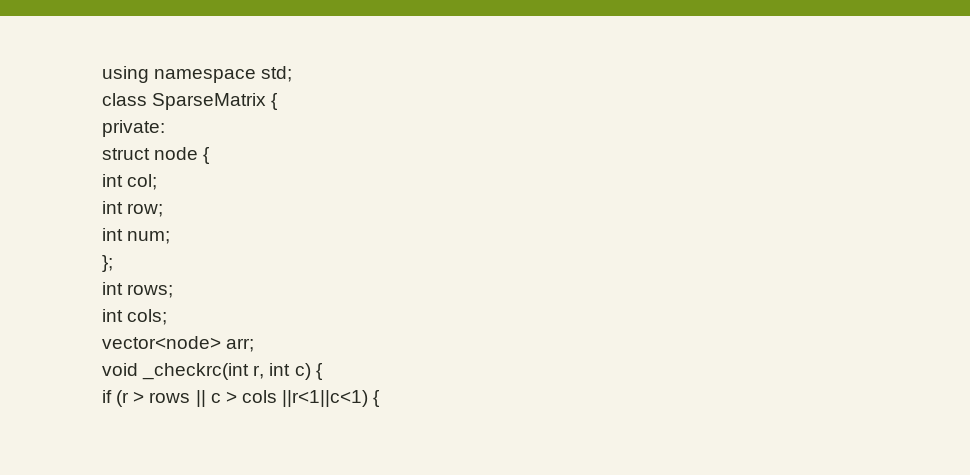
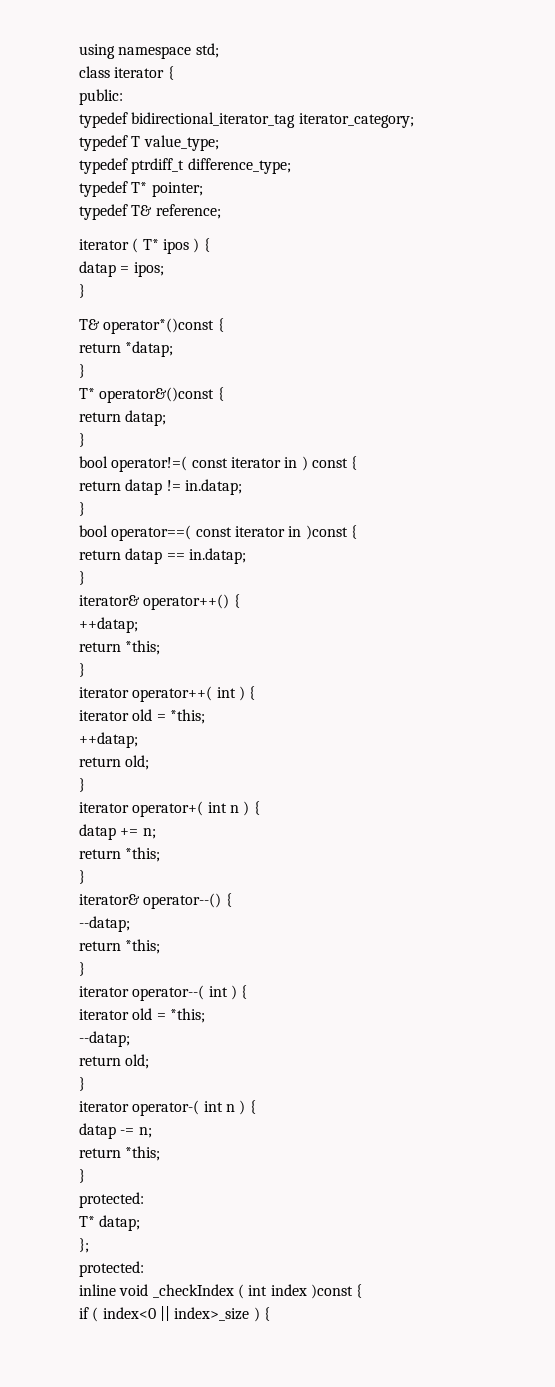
[152,93,279,110] [102,120,165,137] [102,147,211,164] [102,174,158,190] [102,201,164,217] [102,228,171,244] [102,255,113,272] [102,282,174,298] [102,309,168,325] [102,336,255,352] [102,363,323,380] [102,390,369,407] SparseMatrix { // private: // struct node { // int col; // int row; // int num; // }; // int rows; // int cols; // vector<node> arr; // void _checkrc(int r, int c) { // if (r > rows || c > cols ||r<1||c<1) -> [114,66,174,80] [79,89,123,105] [79,112,414,128] [79,135,219,151] [79,158,291,174] [79,181,203,197] [79,204,221,220] [79,238,210,254] [79,261,164,277] [79,284,85,298] [79,318,224,334] [79,341,174,357] [79,364,85,378] [79,387,224,403] [79,410,167,426] [79,433,85,447] [79,456,358,472] [79,479,242,495] [79,502,85,516] [79,525,357,541] [79,548,246,564] [79,571,85,585] [79,594,240,610] [79,617,138,633] [79,640,161,655] [79,663,85,677] [79,686,256,702] [79,709,205,724] [79,732,138,748] [79,755,150,770] [79,778,85,792] [79,801,260,817] [79,824,156,840] [79,847,161,862] [79,870,85,884] [79,893,232,909] [79,916,130,932] [79,939,161,954] [79,962,85,976] [79,985,248,1001] [79,1008,205,1023] [79,1031,130,1047] [79,1054,150,1069] [79,1077,85,1091] [79,1100,256,1116] [79,1123,152,1139] [79,1146,161,1161] [79,1169,85,1183] [79,1192,144,1208] [79,1215,141,1231] [79,1238,89,1253] [79,1261,144,1277] [79,1284,363,1299] [79,1306,260,1322] iterator { // public: // typedef bidirectional_iterator_tag iterator_category; // typedef T value_type; // typedef ptrdiff_t difference_type; // typedef T* pointer; // typedef T& reference; // iterator ( T* ipos ) { // datap = ipos; // } // T& operator*()const { // return *datap; // } // T* operator&()const { // return datap; // } // bool operator!=( const iterator in ) const { // return datap != in.datap; // } // bool operator==( const iterator in )const { // return datap == in.datap; // } // iterator& operator++() { // ++datap; // return *this; // } // iterator operator++( int ) { // iterator old = *this; // ++datap; // return old; // } // iterator operator+( int n ) { // datap += n; // return *this; // } // iterator& operator--() { // --datap; // return *this; // } // iterator operator--( int ) { // iterator old = *this; // --datap; // return old; // } // iterator operator-( int n ) { // datap -= n; // return *this; // } // protected: // T* datap; // }; // protected: // inline void _checkIndex ( int index )const { // if ( index<0 || index>_size )

